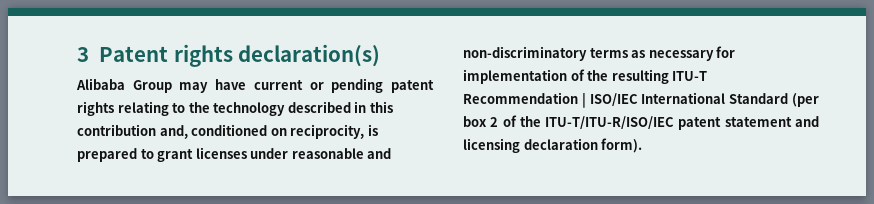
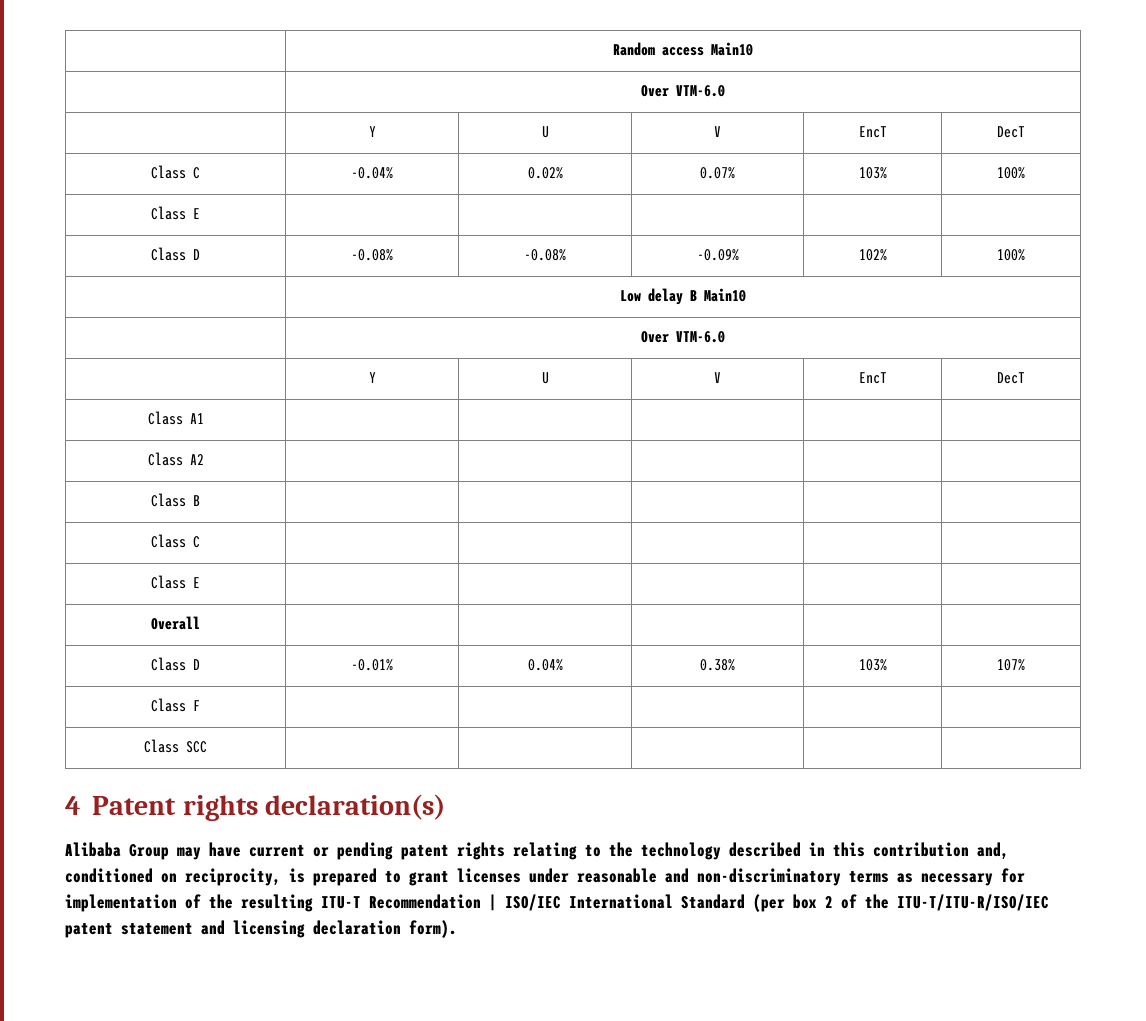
[77,47,89,62] 3 -> [613,42,753,56] [641,85,725,97] [368,126,376,137] [541,126,549,138] [714,126,721,137] [858,126,887,138] [997,126,1025,138] [151,165,200,179] [351,167,393,179] [527,167,563,179] [700,167,735,179] [858,167,887,179] [997,167,1025,179] [151,206,200,220] [151,247,200,261] [351,249,393,261] [524,249,566,261] [696,249,739,261] [858,249,887,261] [997,249,1025,261] [620,288,746,305] [641,331,725,343] [368,372,376,383] [541,372,549,384] [714,372,721,383] [858,372,887,384] [997,372,1025,384] [147,411,204,425] [147,452,204,466] [151,493,200,507] [151,534,200,548] [151,575,200,589] [151,616,200,630] [151,657,200,671] [351,659,393,671] [527,659,563,671] [700,659,735,671] [858,659,887,671] [997,659,1025,671] [151,698,200,712] [144,739,207,753] [65,796,80,815] | Random access Main10 // | Over VTM-6.0 // | Y | U | V | EncT | DecT // Class C | -0.04% | 0.02% | 0.07% | 103% | 100% // Class E | | | | | // Class D | -0.08% | -0.08% | -0.09% | 102% | 100% // | Low delay B Main10 // | Over VTM-6.0 // | Y | U | V | EncT | DecT // Class A1 | | | | | // Class A2 | | | | | // Class B | | | | | // Class C | | | | | // Class E | | | | | // Overall | | | | | // Class D | -0.01% | 0.04% | 0.38% | 103% | 107% // Class F | | | | | // Class SCC | | | | | // 4

